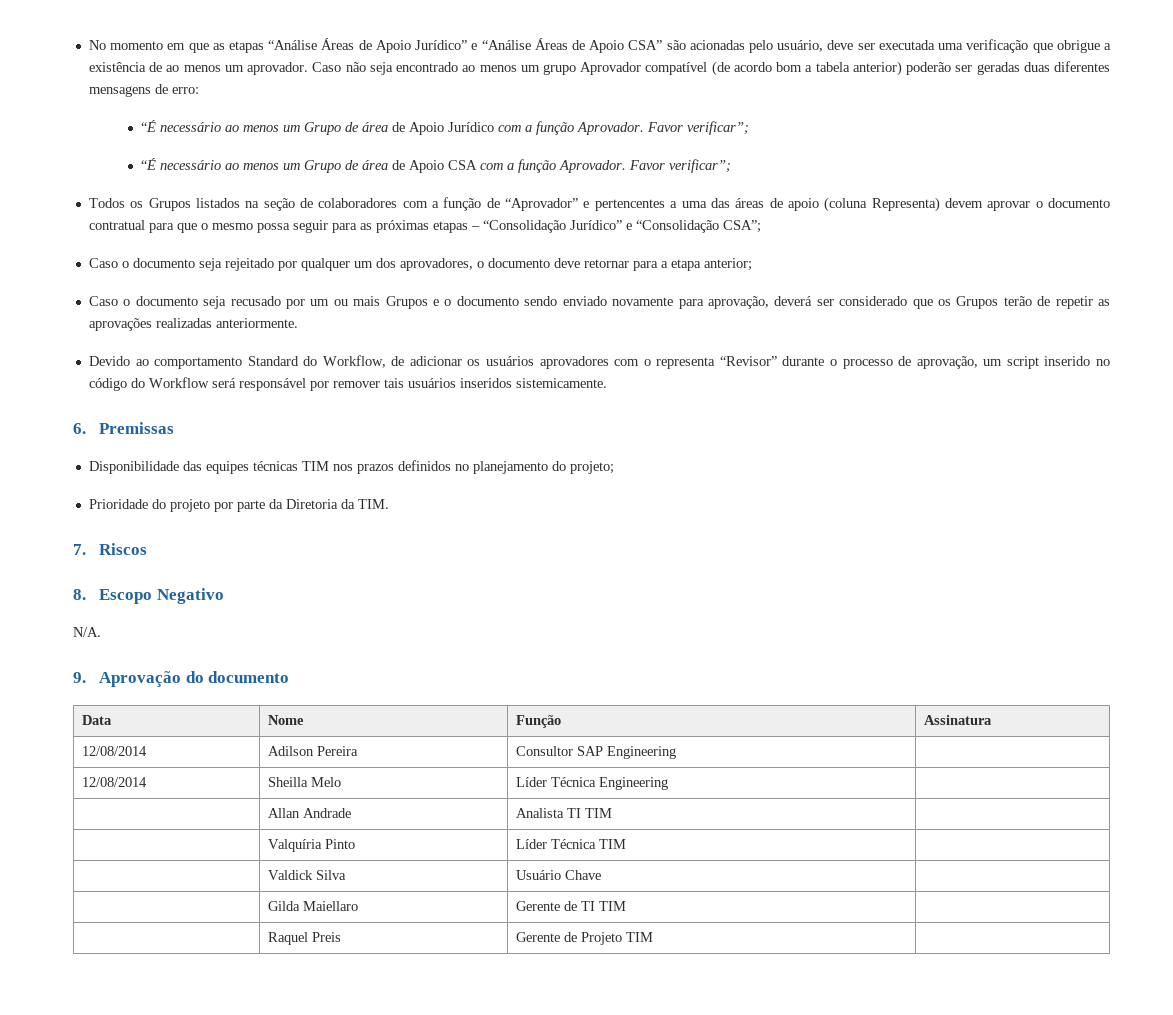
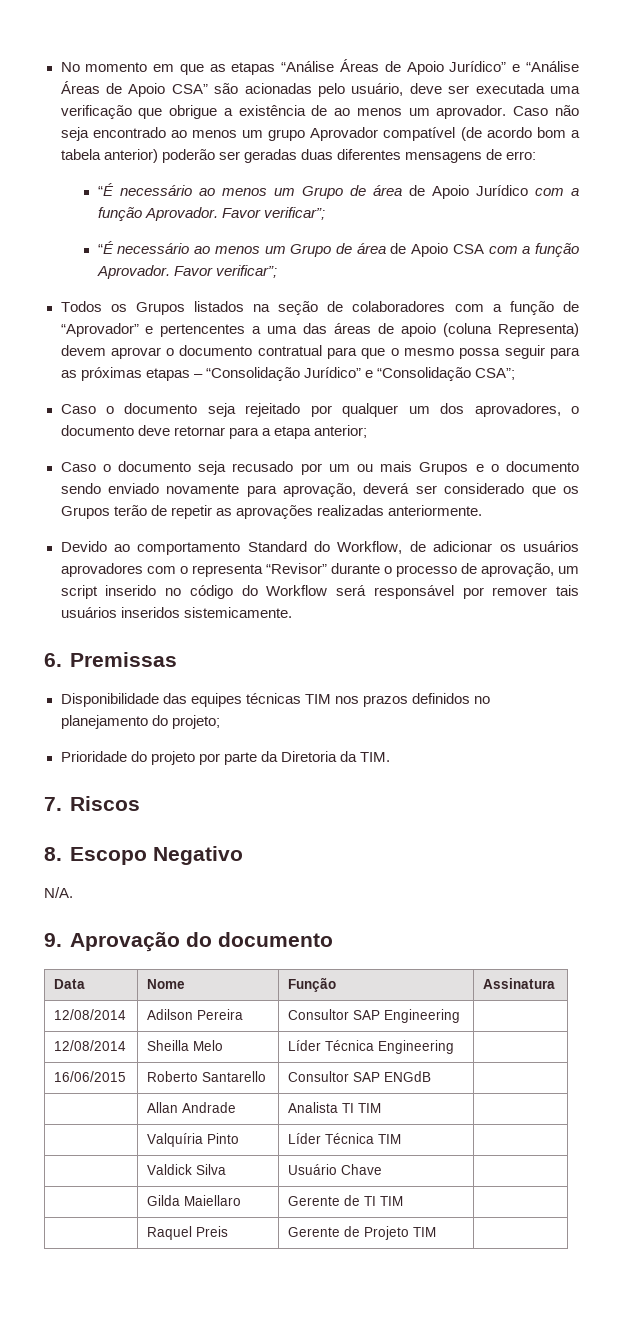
(668, 783) none -> [54,1071,127,1082] [147,1071,267,1082] [288,1071,432,1082] // 16/06/2015 | Roberto Santarello | Consultor SAP ENGdB |

